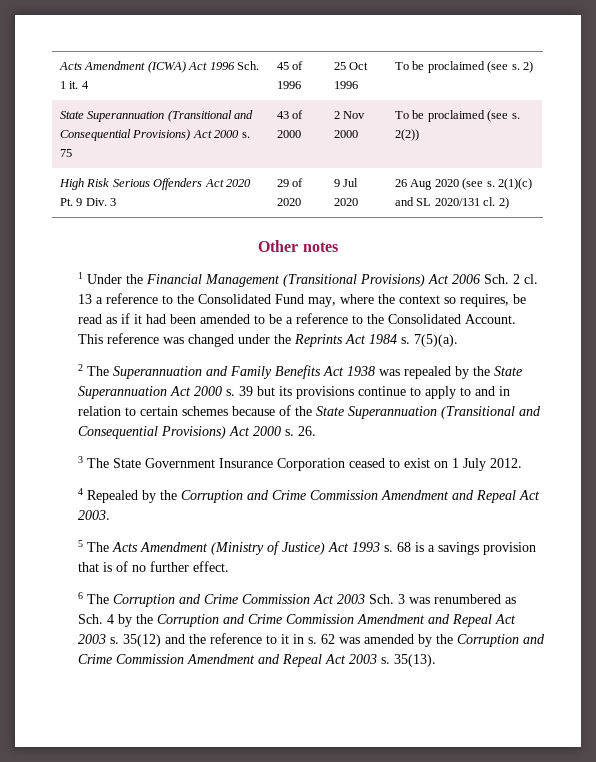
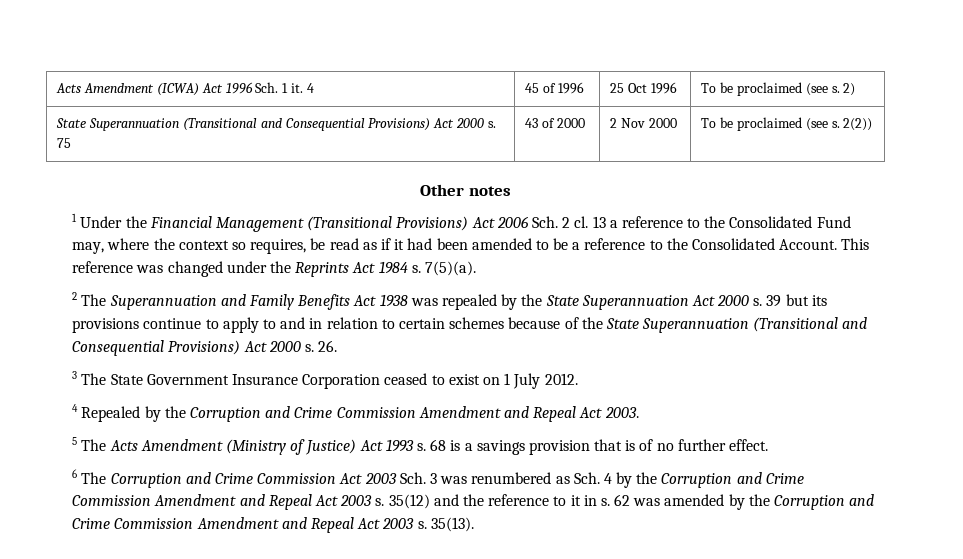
[58,178,251,190] [59,198,117,206] [276,178,304,187] [276,198,301,206] [333,178,359,187] [333,198,358,206] [394,178,532,190] [394,197,509,209] // High Risk Serious Offenders Act 2020 Pt. 9 Div. 3 | 29 of 2020 | 9 Jul 2020 | 26 Aug 2020 (see s. 2(1)(c) and SL 2020/131 cl. 2) -> (873, 124) none

